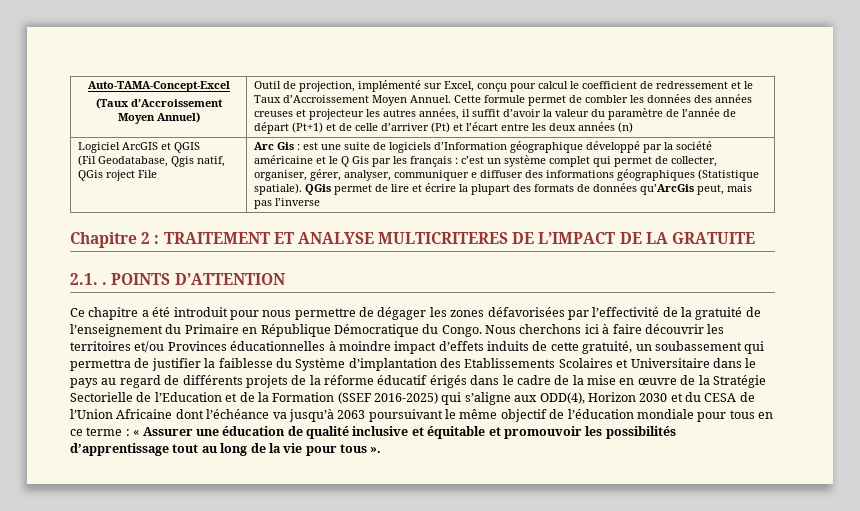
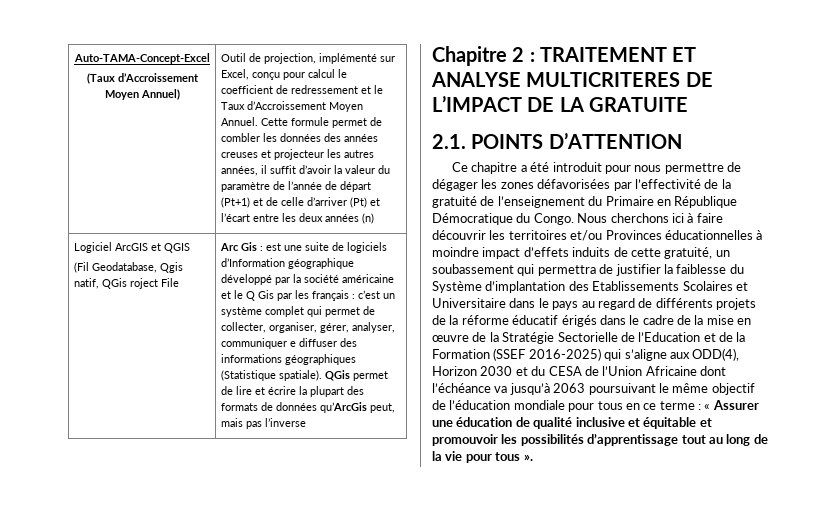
[102,282,108,285] . -> (466, 141) none

